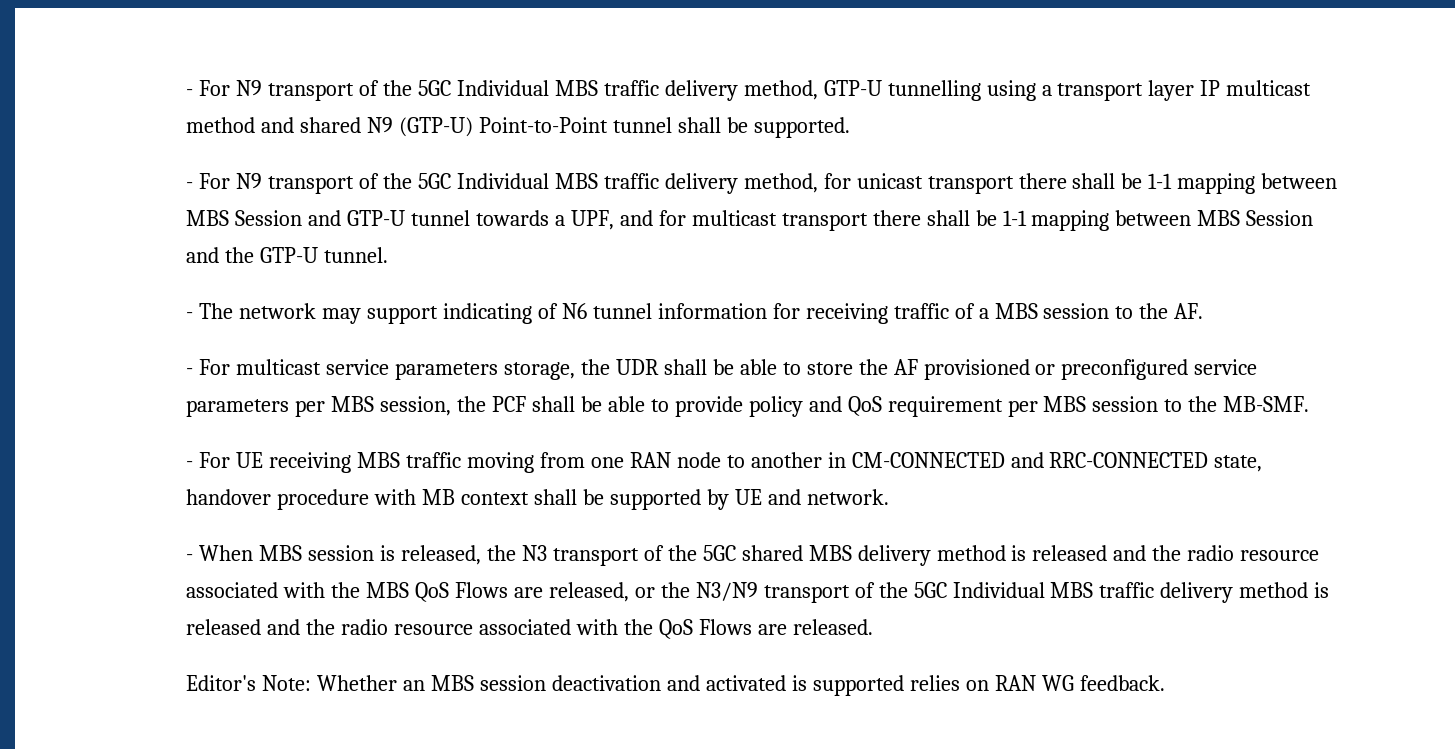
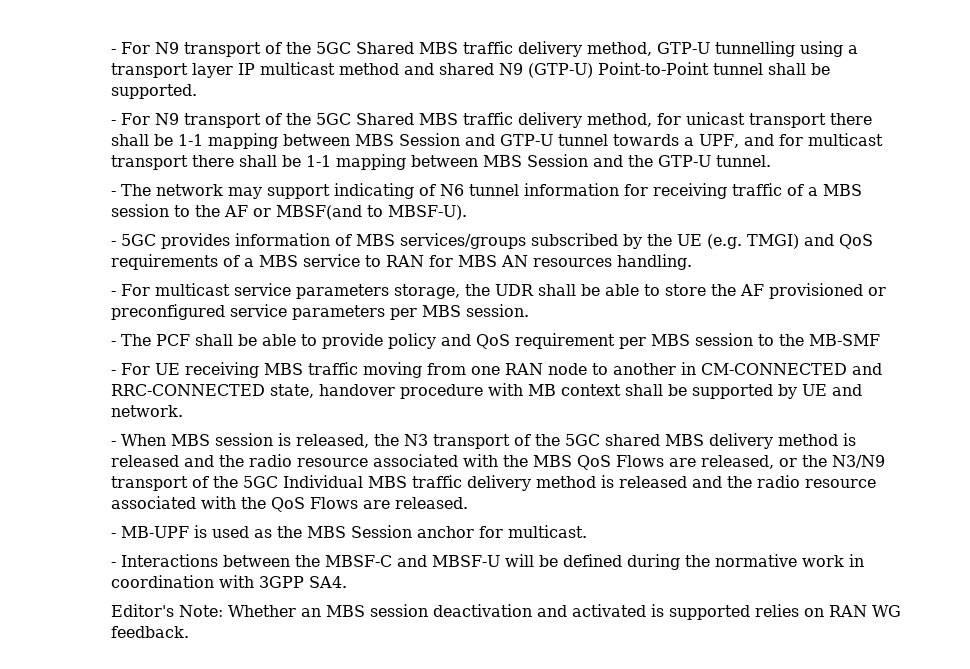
[186,80,550,101] - For N9 transport of the 5GC Individual -> [111,42,415,57] - For N9 transport of the 5GC Shared
[457,173,550,189] Individual -> [356,113,415,125] Shared
[1174,303,1204,319] AF. -> [224,205,468,220] [111,233,874,249] [111,254,693,270] AF or MBSF(and to MBSF-U). // - 5GC provides information of MBS services/groups subscribed by the UE (e.g. TMGI) and QoS requirements of a MBS service to RAN for MBS AN resources handling.
[380,396,487,416] session, the -> [466,304,530,317] [111,334,152,346] session. // - The
[1223,396,1310,412] MB-SMF. -> [809,334,881,346] MB-SMF
(873, 627) none -> [111,525,588,538] [111,554,865,570] [111,575,348,588] // - MB-UPF is used as the MBS Session anchor for multicast. // - Interactions between the MBSF-C and MBSF-U will be defined during the normative work in coordination with 3GPP SA4.

